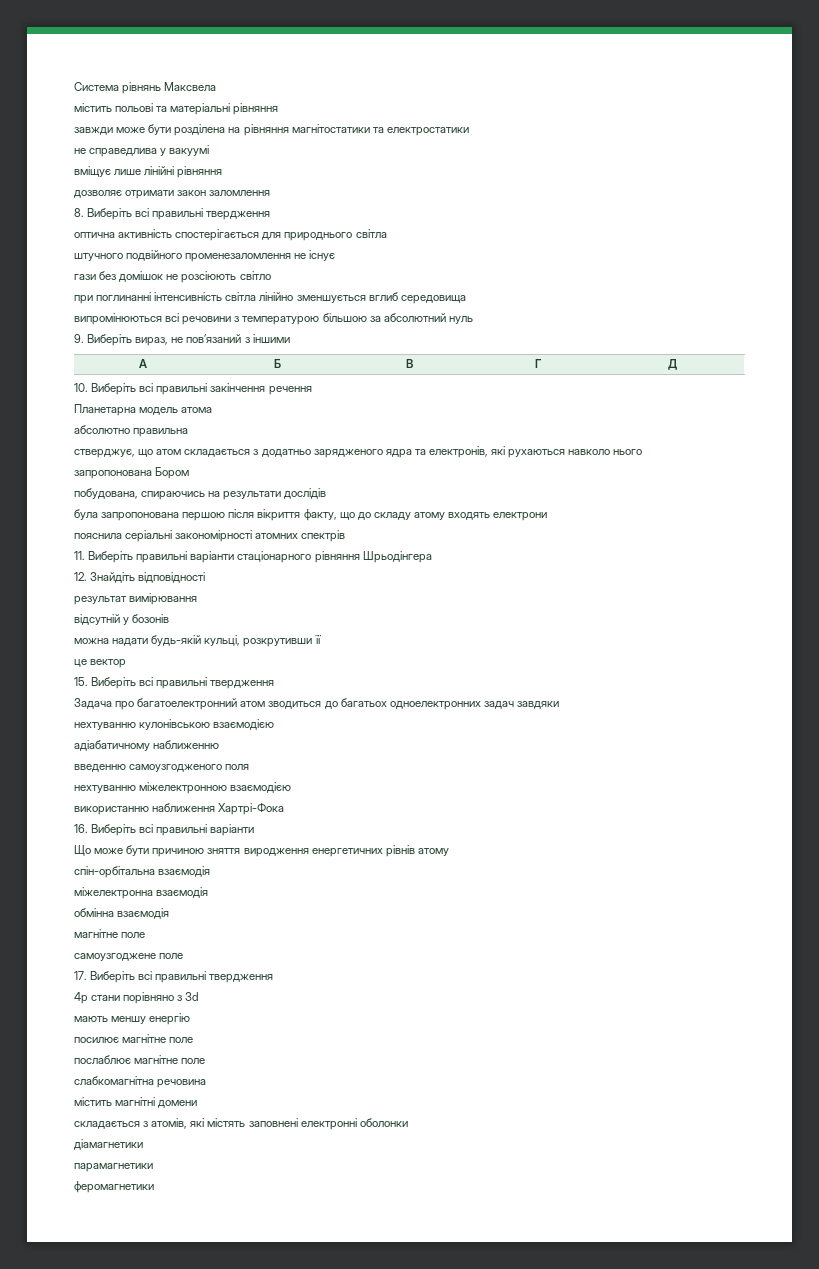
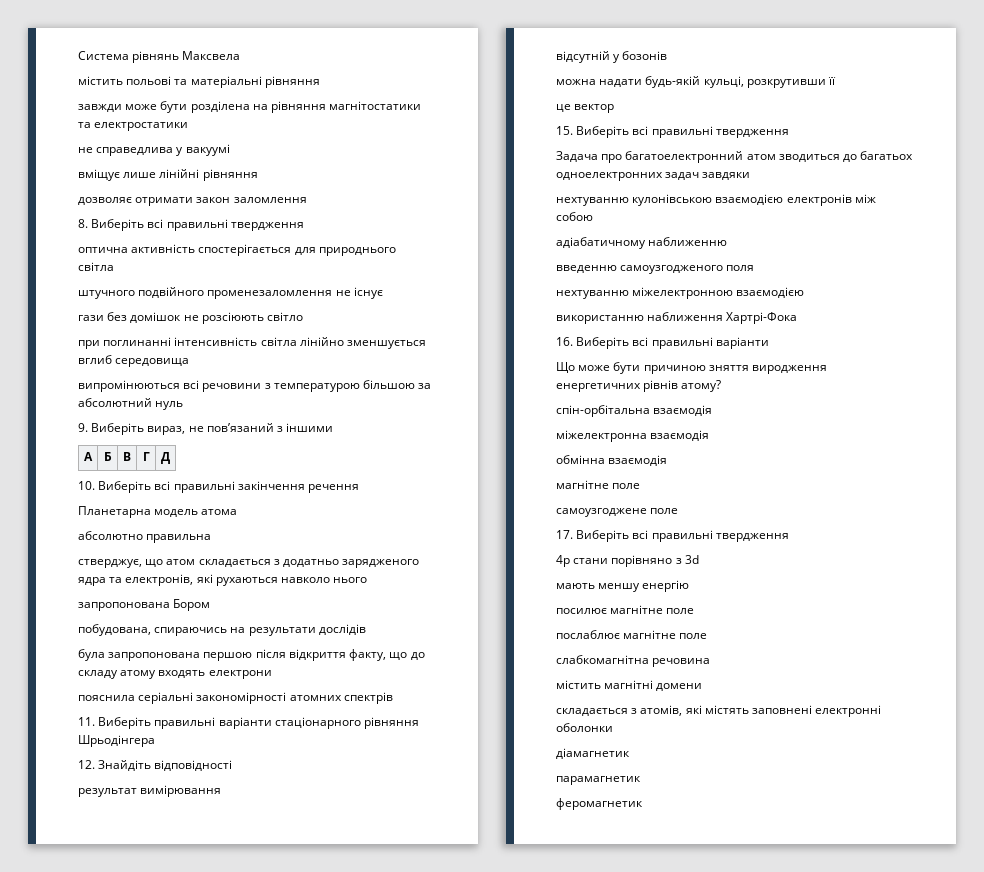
[257,509,301,521] вікриття -> [288,649,346,661] відкриття
(275, 724) none -> [786,194,876,206] [556,212,593,221] електронів між собою
[417,848,449,856] атому -> [681,380,722,392] атому?
[74,1139,143,1150] [74,1163,153,1172] [74,1181,154,1193] діамагнетики // парамагнетики // феромагнетики -> [556,748,630,759] [556,776,641,785] [556,798,643,810] діамагнетик // парамагнетик // феромагнетик

